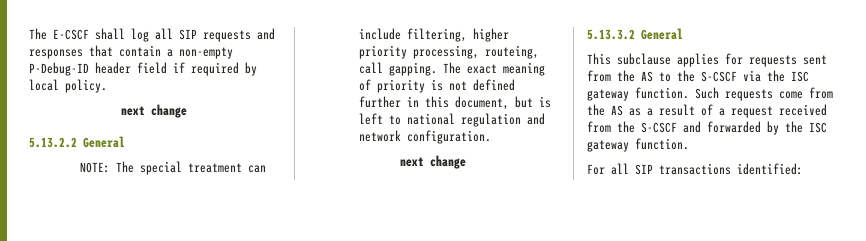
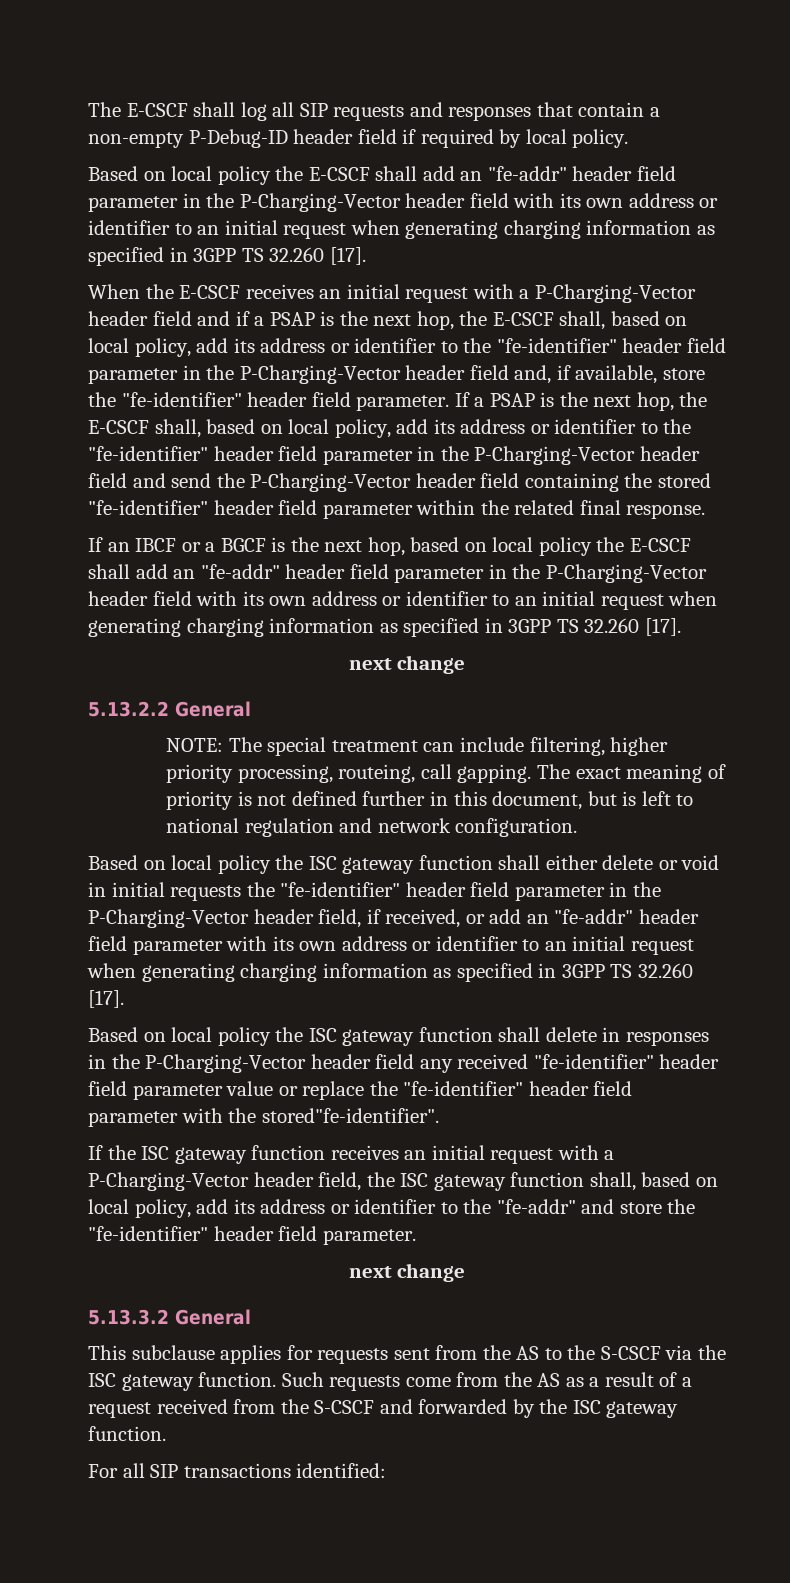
(107, 86) none -> [88,166,676,185] [88,193,719,212] [88,220,715,239] [88,247,366,266] [88,284,696,303] [88,311,688,330] [88,338,726,357] [88,365,705,384] [88,392,708,411] [88,419,692,438] [88,446,700,465] [88,473,711,492] [88,500,706,519] [88,537,692,556] [88,564,707,583] [88,591,718,610] [88,618,681,637] // Based on local policy the E-CSCF shall add an "fe-addr" header field parameter in the P-Charging-Vector header field with its own address or identifier to an initial request when generating charging information as specified in 3GPP TS 32.260 [17]. // When the E-CSCF receives an initial request with a P-Charging-Vector header field and if a PSAP is the next hop, the E-CSCF shall, based on local policy, add its address or identifier to the "fe-identifier" header field parameter in the P-Charging-Vector header field and, if available, store the "fe-identifier" header field parameter. If a PSAP is the next hop, the E-CSCF shall, based on local policy, add its address or identifier to the "fe-identifier" header field parameter in the P-Charging-Vector header field and send the P-Charging-Vector header field containing the stored "fe-identifier" header field parameter within the related final response. // If an IBCF or a BGCF is the next hop, based on local policy the E-CSCF shall add an "fe-addr" header field parameter in the P-Charging-Vector header field with its own address or identifier to an initial request when generating charging information as specified in 3GPP TS 32.260 [17].
(492, 137) none -> [88,855,720,874] [88,882,661,901] [88,909,699,928] [88,936,694,955] [87,963,693,982] [88,990,124,1008] [88,1027,709,1046] [88,1054,720,1073] [88,1081,633,1100] [88,1108,439,1127] [88,1145,615,1164] [88,1172,718,1191] [88,1199,696,1218] [88,1226,416,1245] // Based on local policy the ISC gateway function shall either delete or void in initial requests the "fe-identifier" header field parameter in the P-Charging-Vector header field, if received, or add an "fe-addr" header field parameter with its own address or identifier to an initial request when generating charging information as specified in 3GPP TS 32.260 [17]. // Based on local policy the ISC gateway function shall delete in responses in the P-Charging-Vector header field any received "fe-identifier" header field parameter value or replace the "fe-identifier" header field parameter with the stored"fe-identifier". // If the ISC gateway function receives an initial request with a P-Charging-Vector header field, the ISC gateway function shall, based on local policy, add its address or identifier to the "fe-addr" and store the "fe-identifier" header field parameter.

